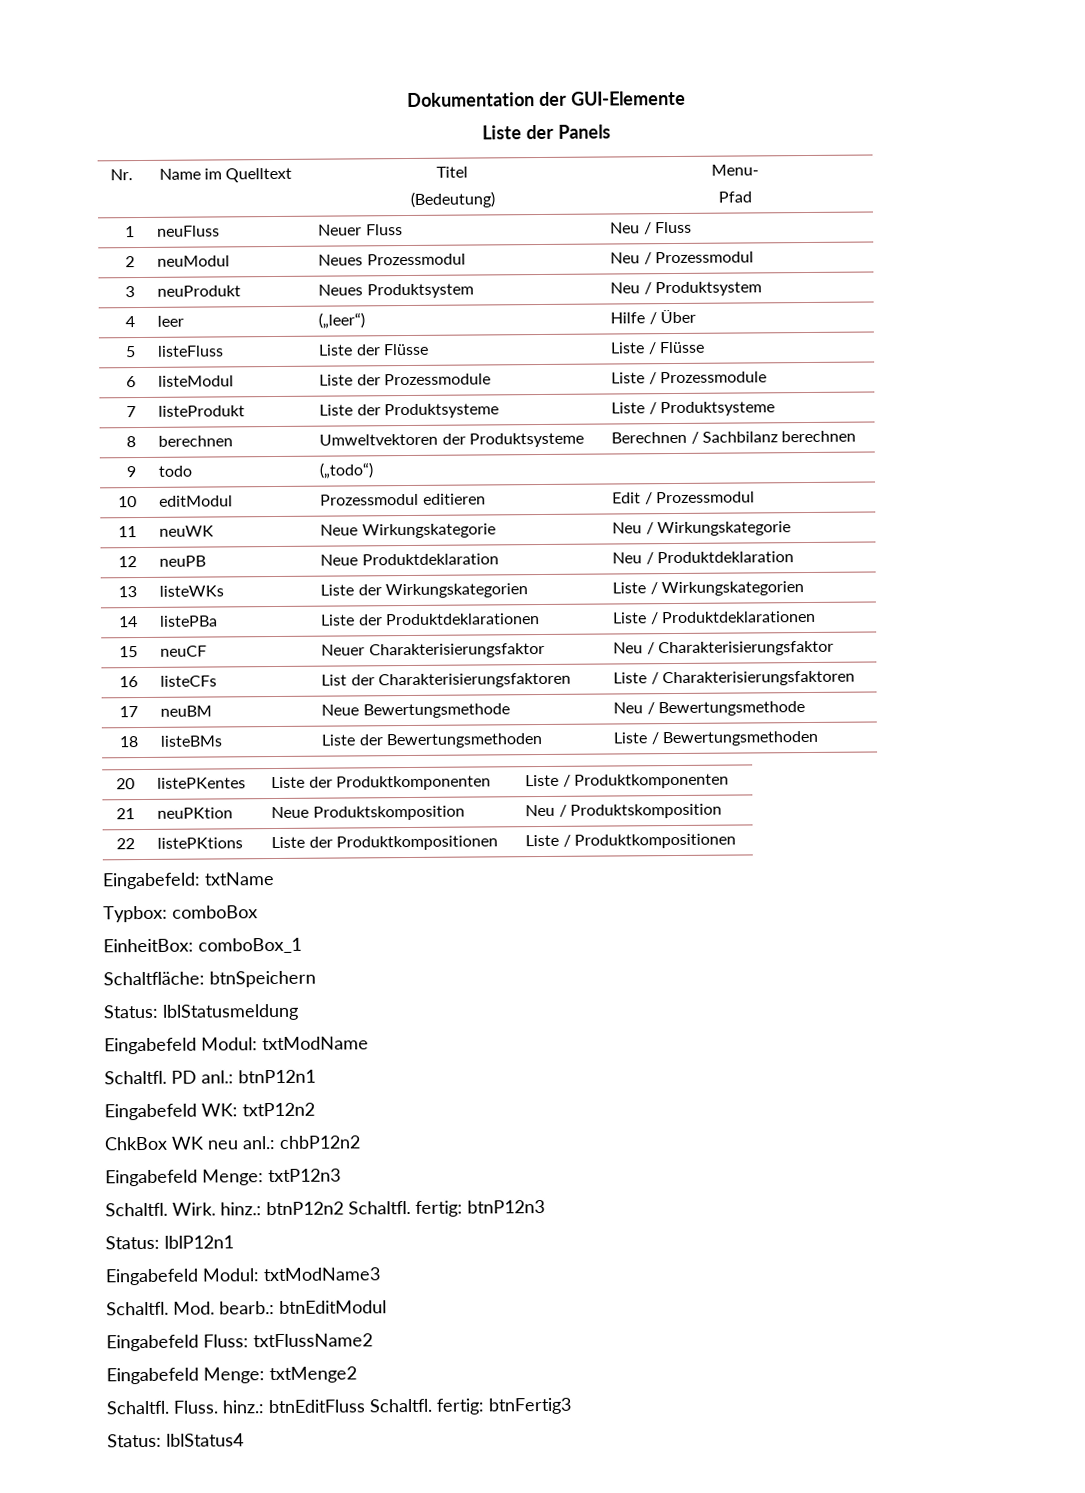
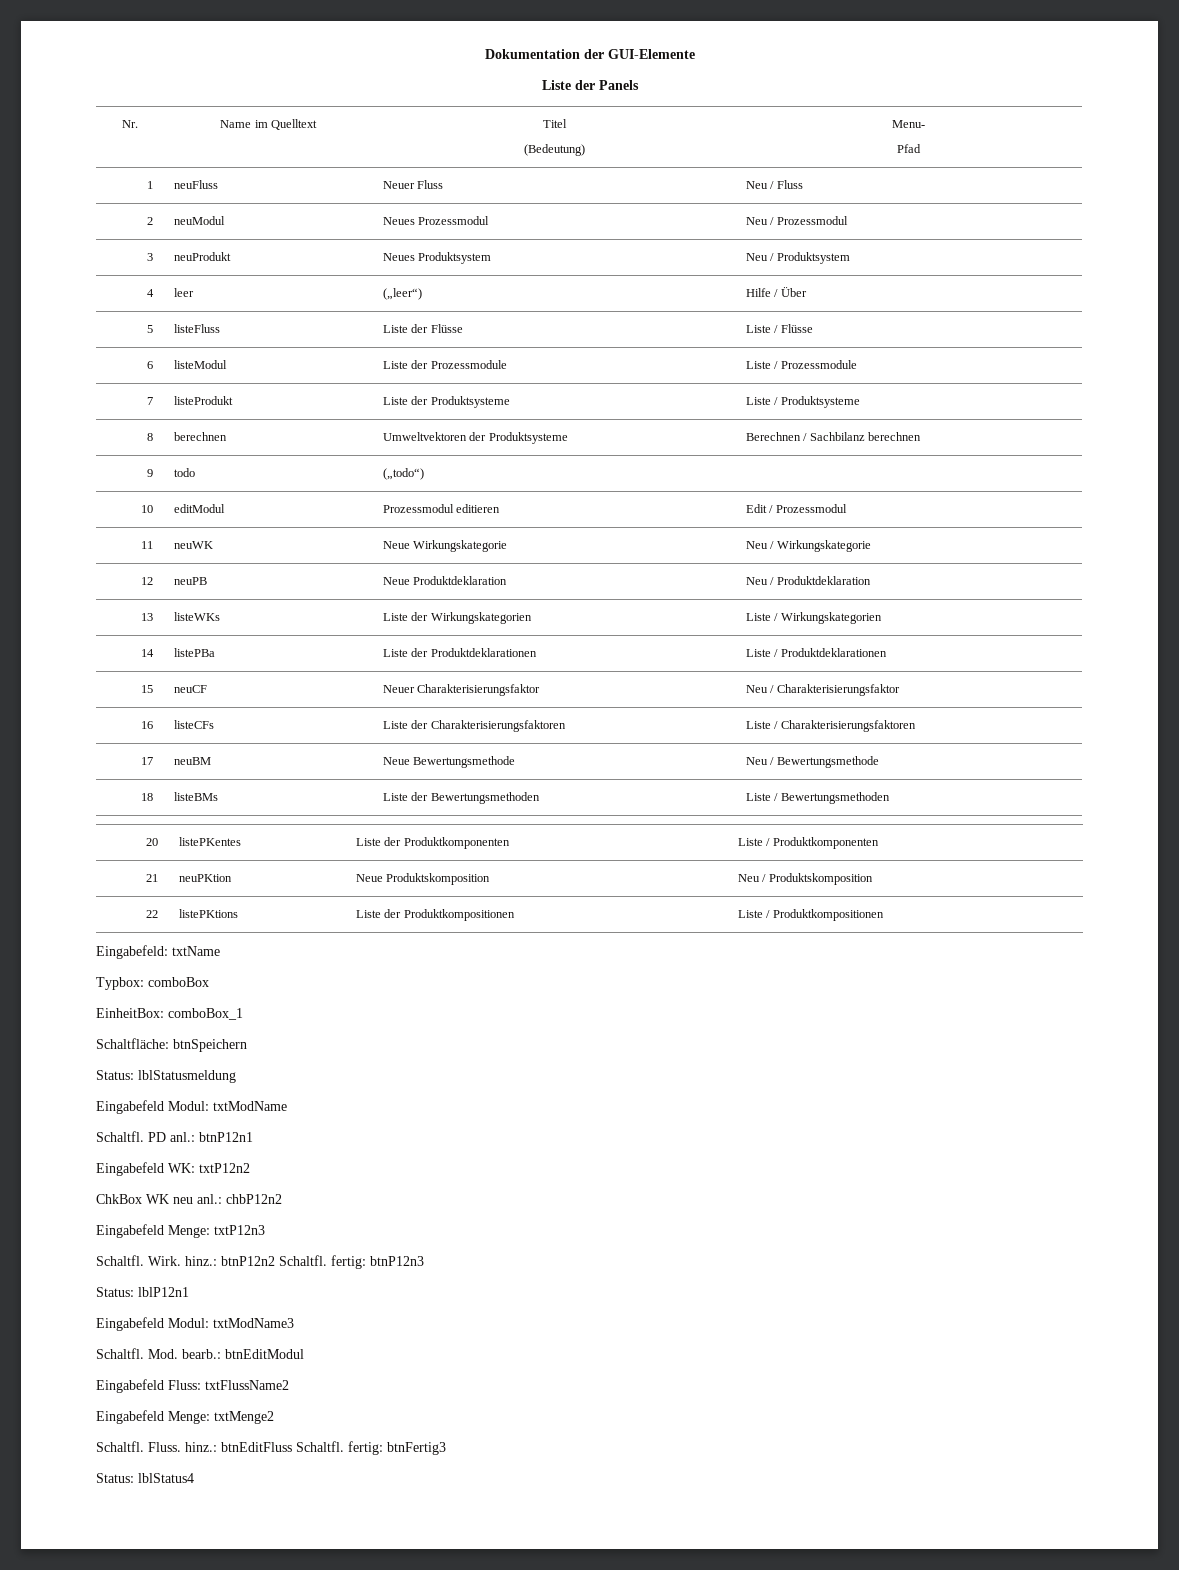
[321,674,348,686] List -> [382,721,408,729] Liste

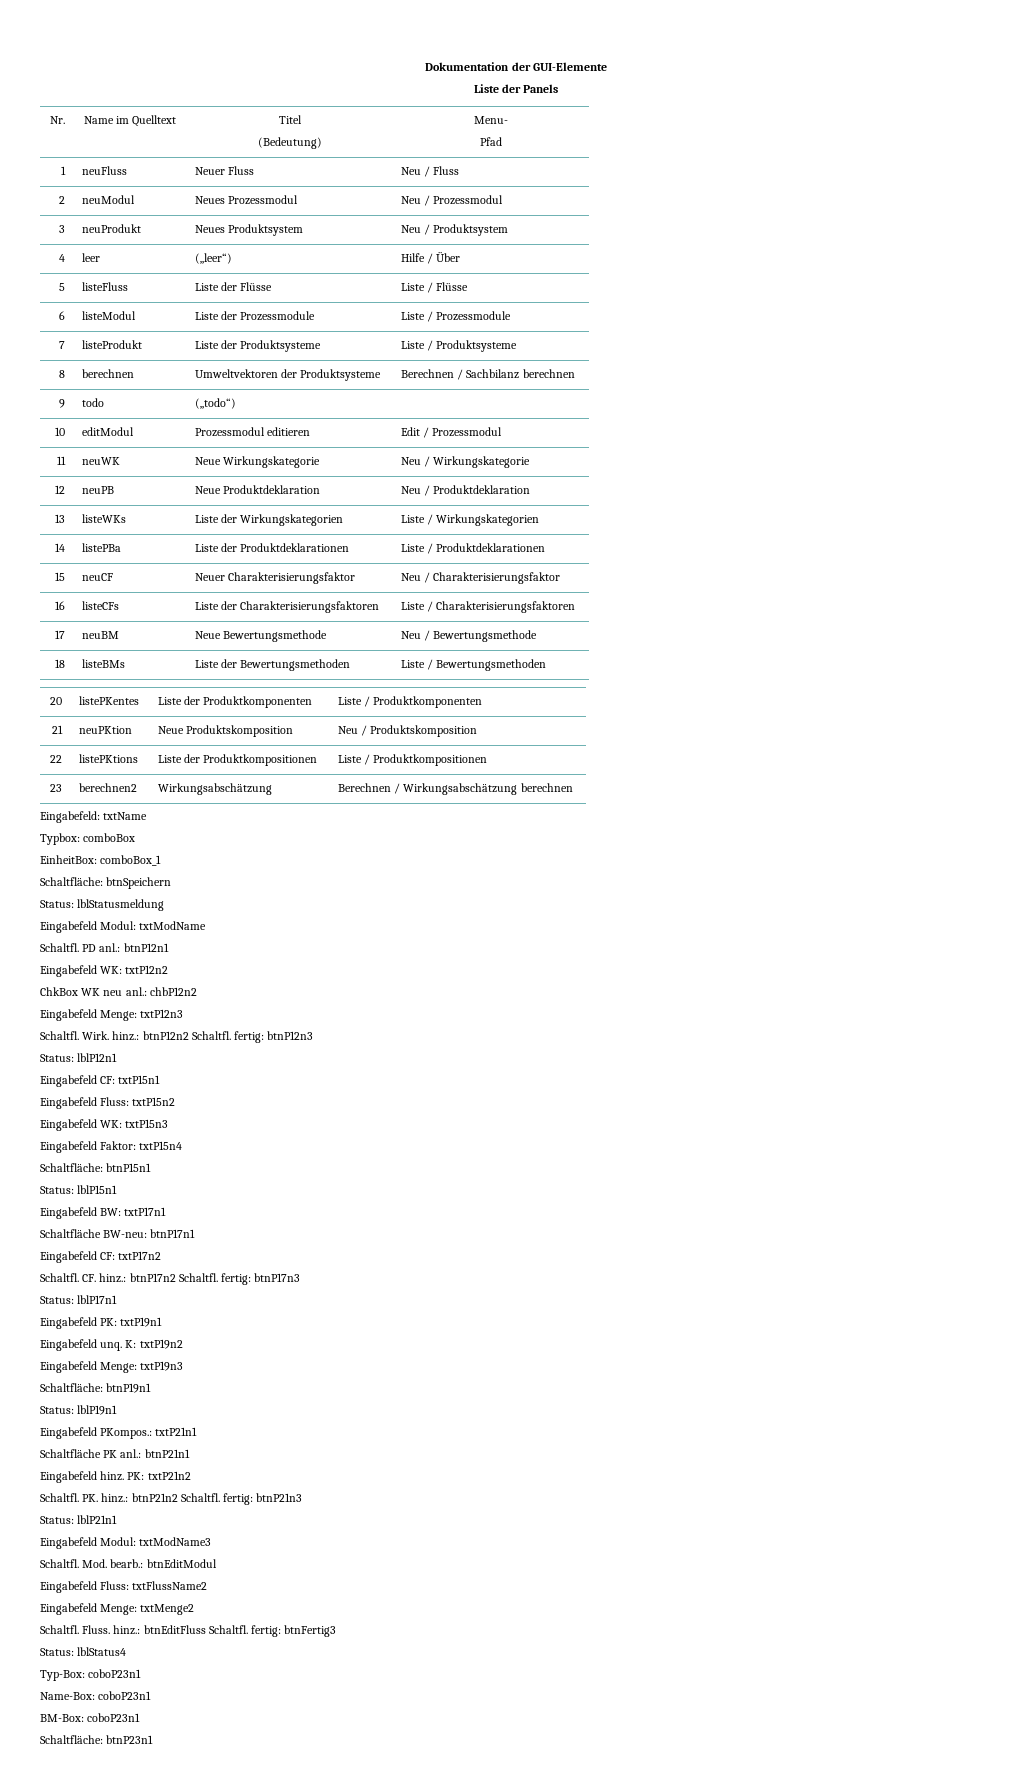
(884, 915) none -> [50,784,63,792] [78,783,137,792] [157,783,272,795] [337,783,573,795] // 23 | berechnen2 | Wirkungsabschätzung | Berechnen / Wirkungsabschätzung berechnen
(189, 1292) none -> [40,1075,161,1087] [40,1097,176,1109] [40,1119,169,1131] [40,1141,183,1153] [40,1163,152,1172] [40,1185,118,1194] [40,1207,167,1219] [40,1229,196,1238] [40,1251,162,1263] [40,1273,301,1285] [40,1295,118,1304] [40,1317,163,1329] [40,1339,183,1351] [40,1361,184,1373] [40,1383,152,1393] [40,1405,118,1415] [40,1427,198,1439] [40,1449,190,1458] [40,1471,191,1483] [40,1493,303,1505] [40,1515,118,1524] // Eingabefeld CF: txtP15n1 // Eingabefeld Fluss: txtP15n2 // Eingabefeld WK: txtP15n3 // Eingabefeld Faktor: txtP15n4 // Schaltfläche: btnP15n1 // Status: lblP15n1 // Eingabefeld BW: txtP17n1 // Schaltfläche BW-neu: btnP17n1 // Eingabefeld CF: txtP17n2 // Schaltfl. CF. hinz.: btnP17n2 Schaltfl. fertig: btnP17n3 // Status: lblP17n1 // Eingabefeld PK: txtP19n1 // Eingabefeld unq. K: txtP19n2 // Eingabefeld Menge: txtP19n3 // Schaltfläche: btnP19n1 // Status: lblP19n1 // Eingabefeld PKompos.: txtP21n1 // Schaltfläche PK anl.: btnP21n1 // Eingabefeld hinz. PK: txtP21n2 // Schaltfl. PK. hinz.: btnP21n2 Schaltfl. fertig: btnP21n3 // Status: lblP21n1
(194, 1478) none -> [40,1669,142,1681] [40,1691,152,1700] [40,1713,141,1722] [40,1735,154,1744] // Typ-Box: coboP23n1 // Name-Box: coboP23n1 // BM-Box: coboP23n1 // Schaltfläche: btnP23n1

